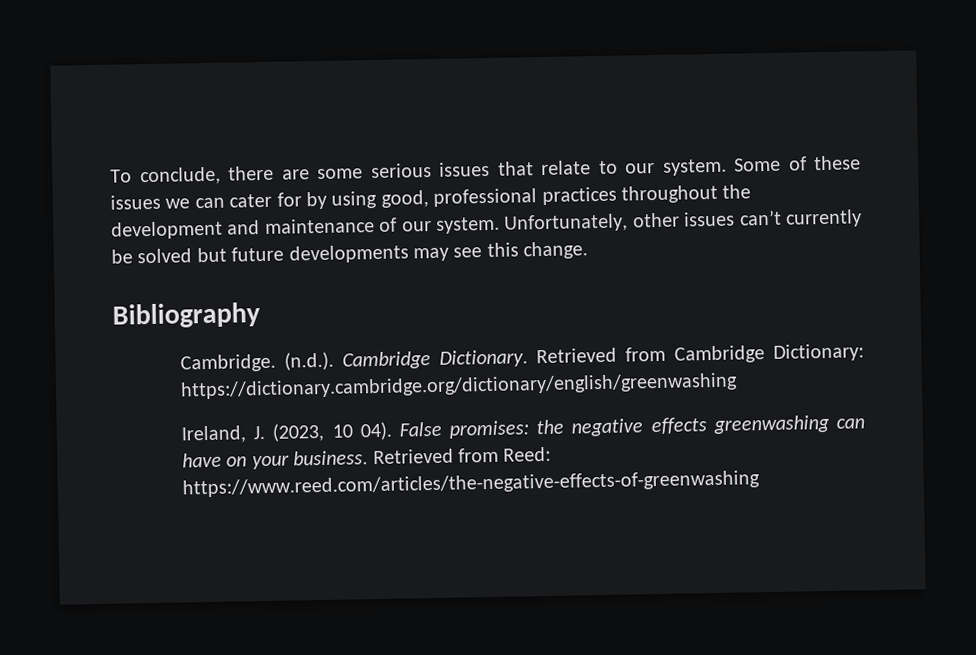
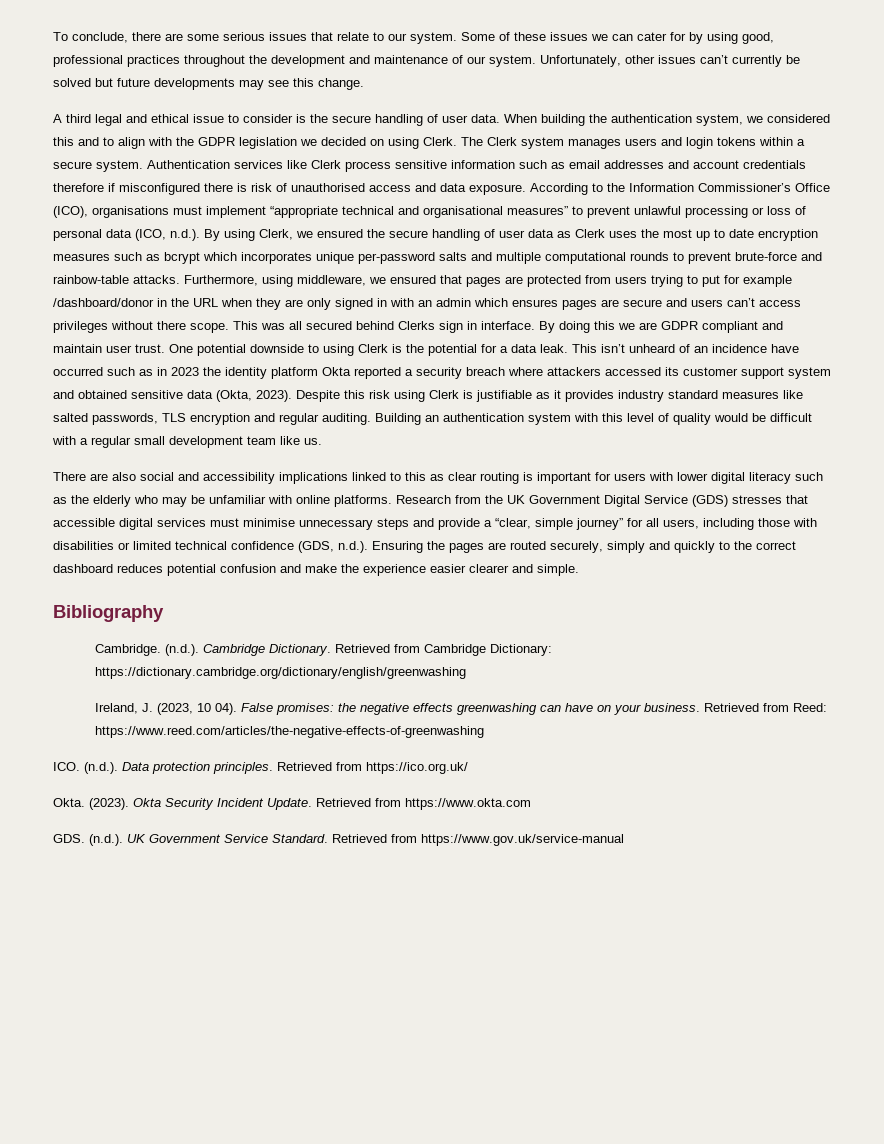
(589, 250) none -> [53,114,830,126] [53,137,805,149] [53,160,806,172] [53,183,830,195] [53,206,806,218] [53,229,818,241] [53,252,822,264] [53,275,792,287] [53,298,801,310] [53,321,783,333] [53,344,799,356] [53,367,831,379] [53,390,803,402] [53,413,812,425] [52,436,322,448] [53,472,823,484] [53,495,808,507] [53,518,817,530] [53,541,796,553] [53,564,579,576] // A third legal and ethical issue to consider is the secure handling of user data. When building the authentication system, we considered this and to align with the GDPR legislation we decided on using Clerk. The Clerk system manages users and login tokens within a secure system. Authentication services like Clerk process sensitive information such as email addresses and account credentials therefore if misconfigured there is risk of unauthorised access and data exposure. According to the Information Commissioner’s Office (ICO), organisations must implement “appropriate technical and organisational measures” to prevent unlawful processing or loss of personal data (ICO, n.d.). By using Clerk, we ensured the secure handling of user data as Clerk uses the most up to date encryption measures such as bcrypt which incorporates unique per-password salts and multiple computational rounds to prevent brute-force and rainbow-table attacks. Furthermore, using middleware, we ensured that pages are protected from users trying to put for example /dashboard/donor in the URL when they are only signed in with an admin which ensures pages are secure and users can’t access privileges without there scope. This was all secured behind Clerks sign in interface. By doing this we are GDPR compliant and maintain user trust. One potential downside to using Clerk is the potential for a data leak. This isn’t unheard of an incidence have occurred such as in 2023 the identity platform Okta reported a security breach where attackers accessed its customer support system and obtained sensitive data (Okta, 2023). Despite this risk using Clerk is justifiable as it provides industry standard measures like salted passwords, TLS encryption and regular auditing. Building an authentication system with this level of quality would be difficult with a regular small development team like us. // There are also social and accessibility implications linked to this as clear routing is important for users with lower digital literacy such as the elderly who may be unfamiliar with online platforms. Research from the UK Government Digital Service (GDS) stresses that accessible digital services must minimise unnecessary steps and provide a “clear, simple journey” for all users, including those with disabilities or limited technical confidence (GDS, n.d.). Ensuring the pages are routed securely, simply and quickly to the correct dashboard reduces potential confusion and make the experience easier clearer and simple.
(761, 484) none -> [53,762,468,774] [53,798,531,810] [53,834,624,846] // ICO. (n.d.). Data protection principles. Retrieved from https://ico.org.uk/ // Okta. (2023). Okta Security Incident Update. Retrieved from https://www.okta.com // GDS. (n.d.). UK Government Service Standard. Retrieved from https://www.gov.uk/service-manual

